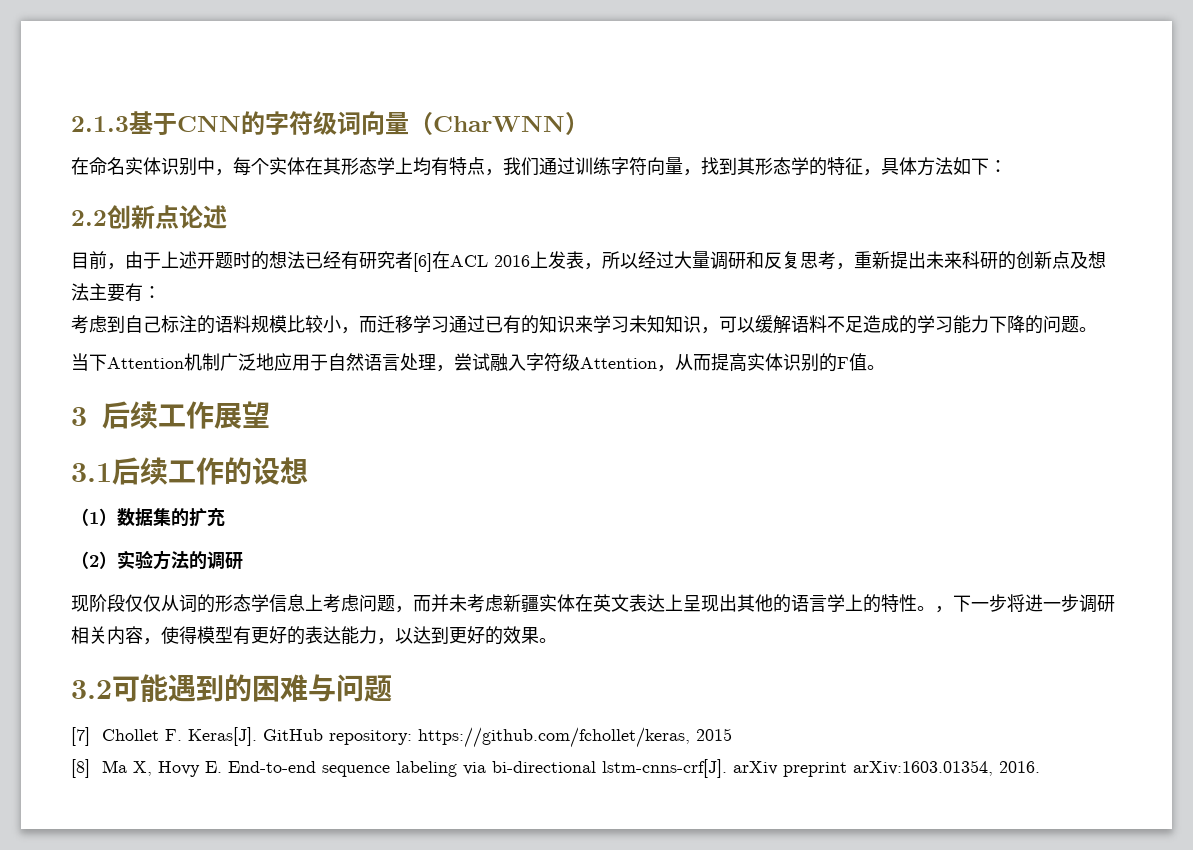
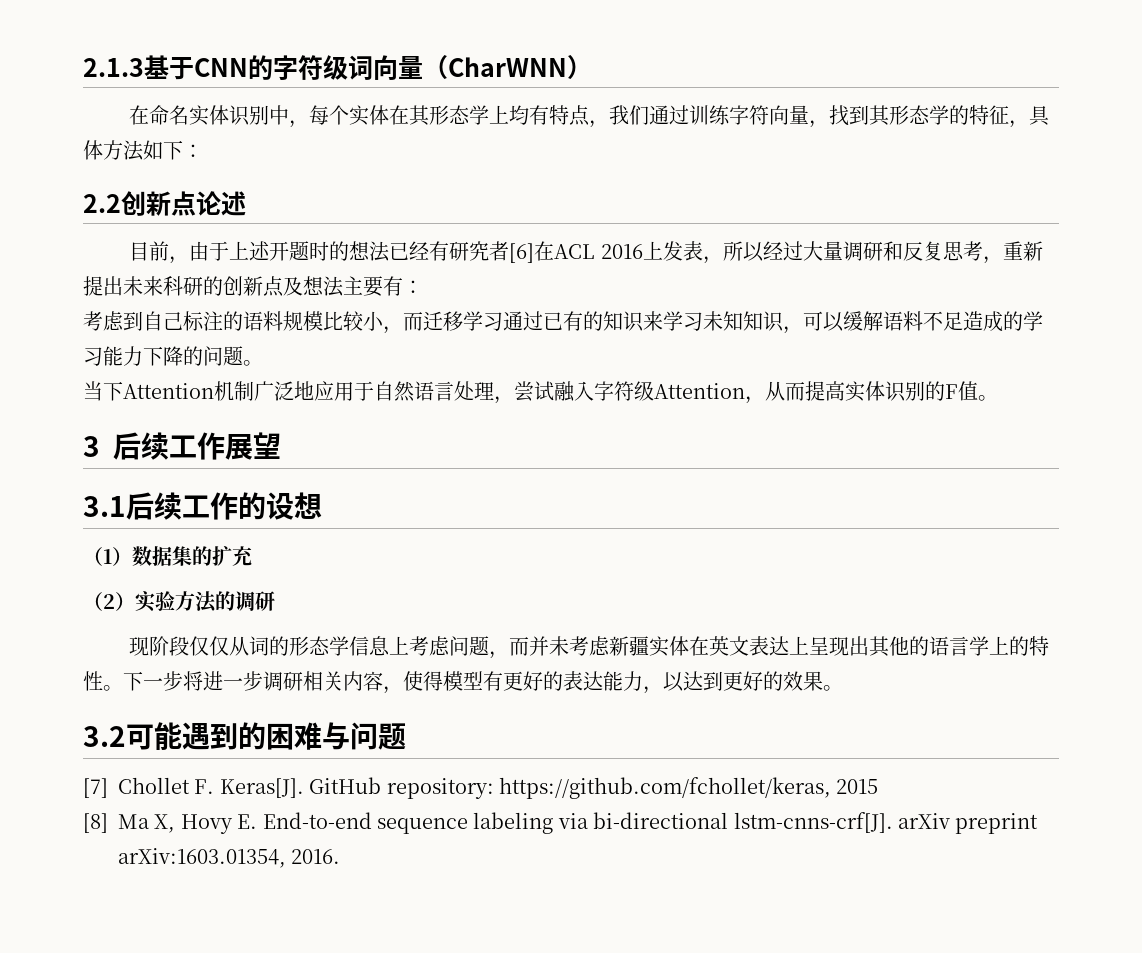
[935,606,953,613] ， -> (123, 688) none

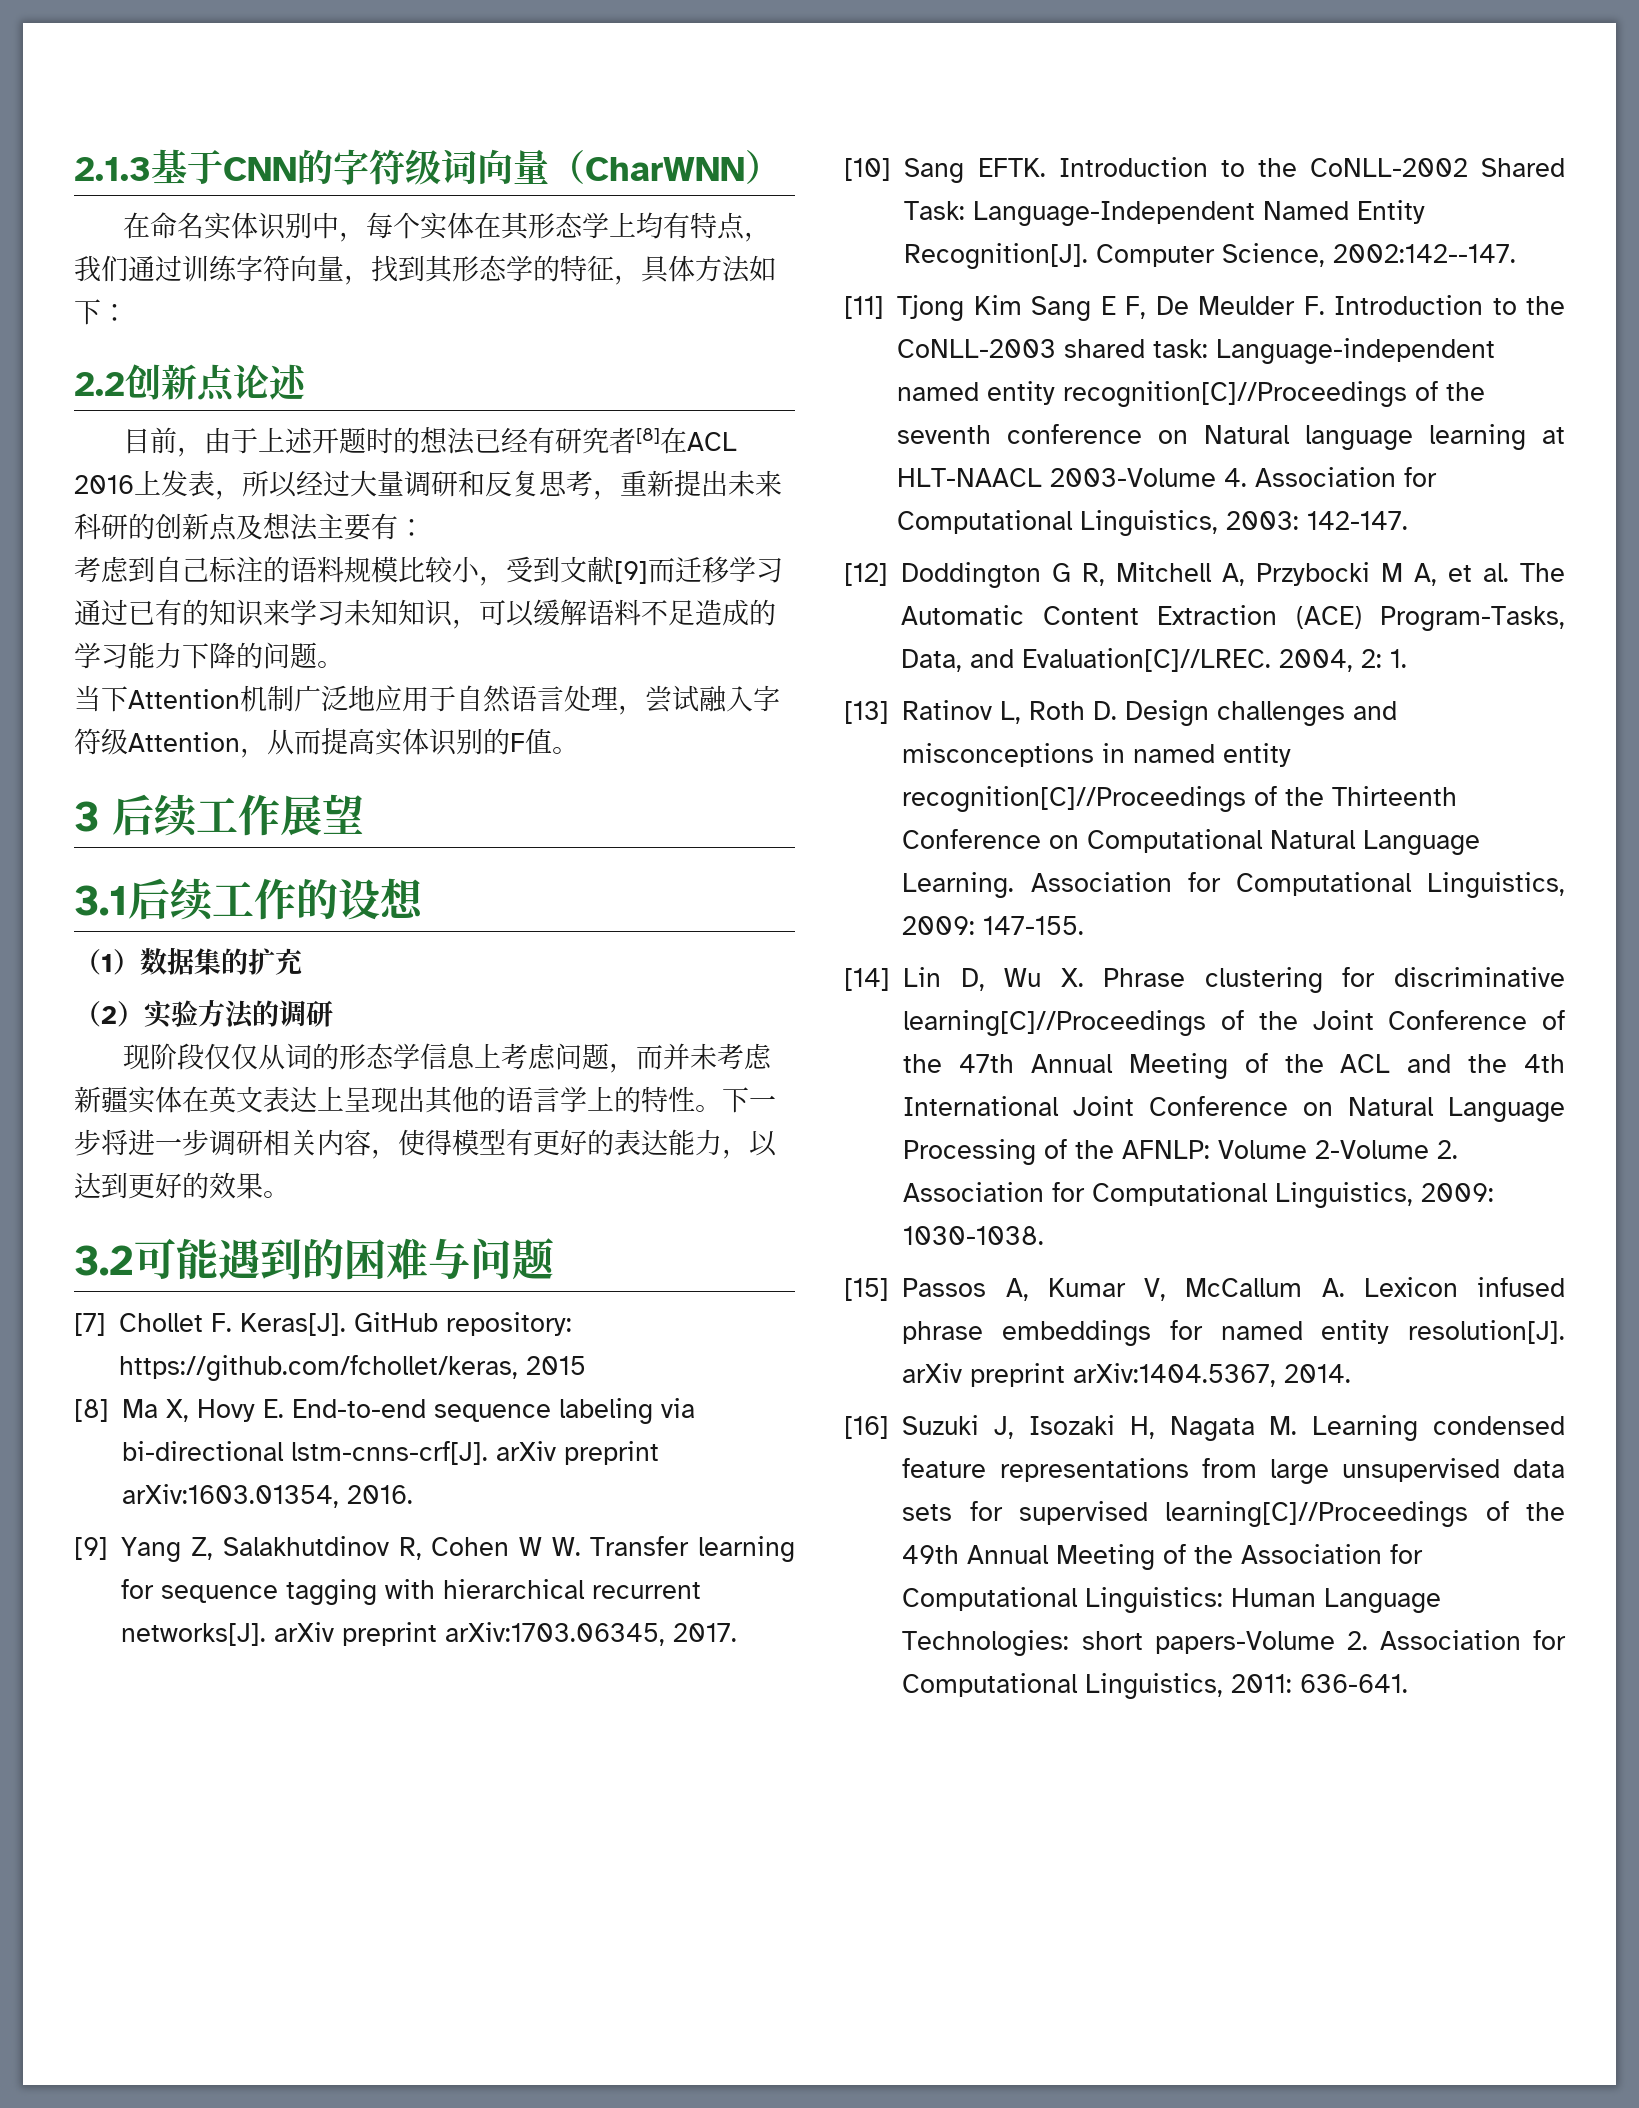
[509,243,535,263] [6] -> [636,428,661,444] [8]
(403, 330) none -> [506,556,648,584] 受到文献[9]
(341, 856) none -> [74,1536,795,1562] [121,1579,702,1605] [121,1622,738,1646] [844,157,1565,183] [904,200,1426,226] [904,243,1517,269] [844,295,1565,321] [897,338,1496,364] [897,381,1486,407] [897,424,1565,450] [897,467,1438,487] [897,510,1409,536] [844,562,1565,588] [901,605,1565,631] [901,648,1408,672] [844,700,1398,726] [902,743,1292,767] [902,786,1458,812] [902,829,1481,855] [902,872,1565,898] [902,916,1085,935] [844,967,1565,993] [903,1010,1565,1036] [903,1053,1565,1079] [903,1096,1565,1122] [903,1139,1459,1165] [903,1182,1495,1208] [903,1226,1045,1245] [844,1277,1565,1301] [902,1320,1565,1346] [902,1363,1352,1387] [844,1415,1565,1441] [902,1458,1565,1484] [902,1501,1565,1527] [902,1544,1424,1570] [902,1587,1442,1613] [902,1630,1566,1656] [902,1673,1409,1699] // [9] Yang Z, Salakhutdinov R, Cohen W W. Transfer learning for sequence tagging with hierarchical recurrent networks[J]. arXiv preprint arXiv:1703.06345, 2017. // [10] Sang EFTK. Introduction to the CoNLL-2002 Shared Task: Language-Independent Named Entity Recognition[J]. Computer Science, 2002:142--147. // [11] Tjong Kim Sang E F, De Meulder F. Introduction to the CoNLL-2003 shared task: Language-independent named entity recognition[C]//Proceedings of the seventh conference on Natural language learning at HLT-NAACL 2003-Volume 4. Association for Computational Linguistics, 2003: 142-147. // [12] Doddington G R, Mitchell A, Przybocki M A, et al. The Automatic Content Extraction (ACE) Program-Tasks, Data, and Evaluation[C]//LREC. 2004, 2: 1. // [13] Ratinov L, Roth D. Design challenges and misconceptions in named entity recognition[C]//Proceedings of the Thirteenth Conference on Computational Natural Language Learning. Association for Computational Linguistics, 2009: 147-155. // [14] Lin D, Wu X. Phrase clustering for discriminative learning[C]//Proceedings of the Joint Conference of the 47th Annual Meeting of the ACL and the 4th International Joint Conference on Natural Language Processing of the AFNLP: Volume 2-Volume 2. Association for Computational Linguistics, 2009: 1030-1038. // [15] Passos A, Kumar V, McCallum A. Lexicon infused phrase embeddings for named entity resolution[J]. arXiv preprint arXiv:1404.5367, 2014. // [16] Suzuki J, Isozaki H, Nagata M. Learning condensed feature representations from large unsupervised data sets for supervised learning[C]//Proceedings of the 49th Annual Meeting of the Association for Computational Linguistics: Human Language Technologies: short papers-Volume 2. Association for Computational Linguistics, 2011: 636-641.

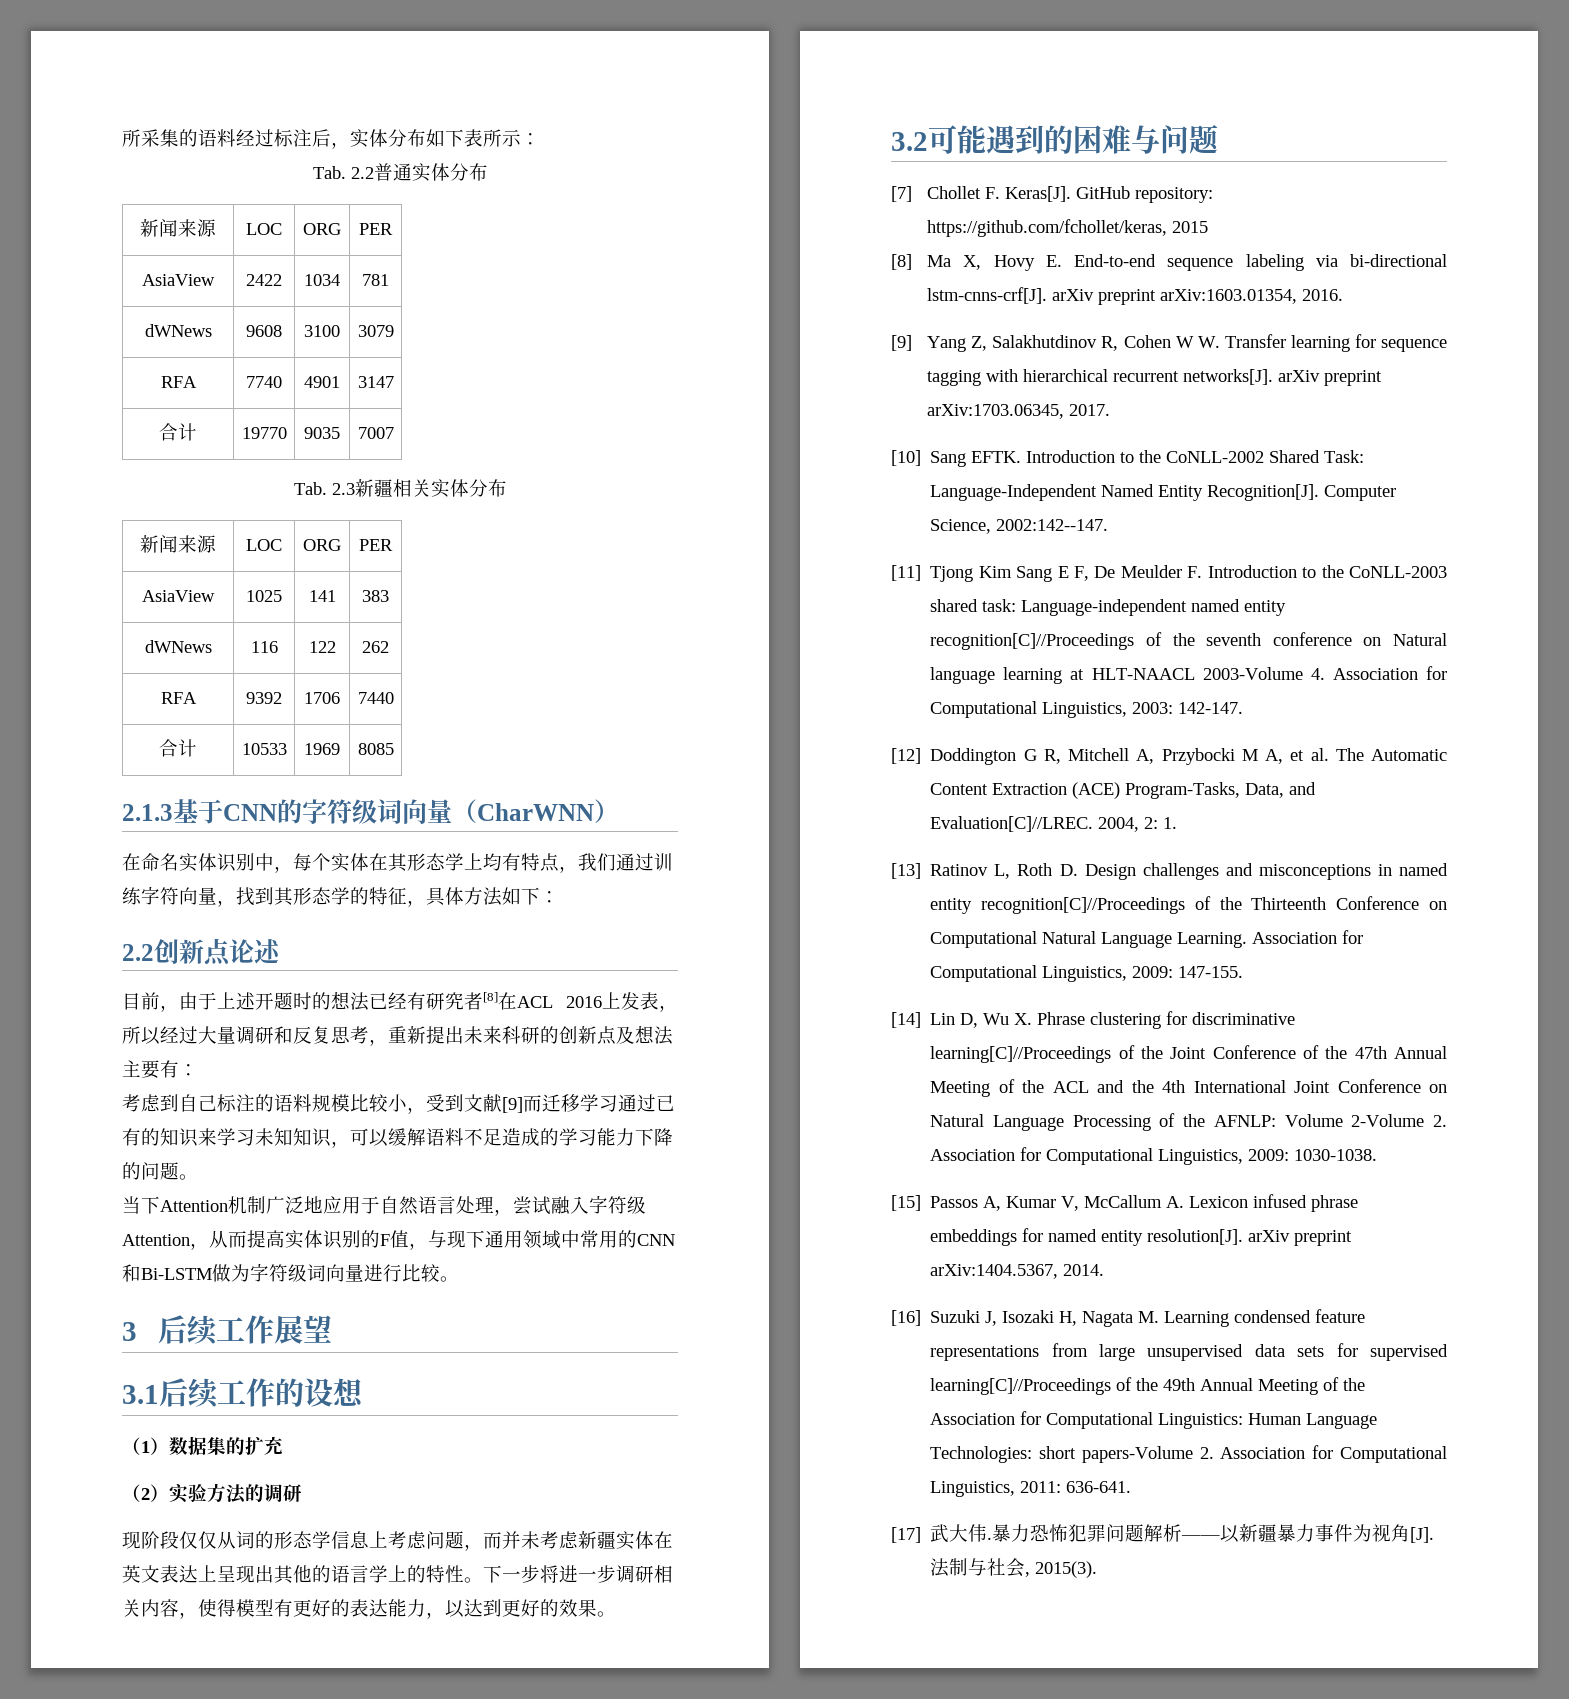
(74, 169) none -> [122,129,540,149] [312,163,488,182] [140,219,216,237] [246,223,282,235] [303,223,341,235] [359,223,393,235] [142,274,215,286] [246,274,282,286] [304,274,340,286] [362,274,389,286] [144,324,212,337] [246,325,282,337] [304,325,340,337] [357,325,394,337] [160,376,197,388] [246,376,282,388] [304,376,340,388] [357,376,394,388] [159,423,197,441] [241,427,287,439] [304,427,340,439] [357,427,394,439] [293,479,507,498] [140,535,216,553] [246,539,282,551] [303,539,341,551] [359,539,393,551] [142,590,215,602] [246,590,282,602] [308,590,336,602] [362,590,389,602] [144,640,212,653] [250,641,278,653] [308,641,336,653] [362,641,389,653] [160,692,197,704] [246,692,282,704] [304,692,340,704] [357,692,394,704] [159,739,197,757] [241,743,287,755] [304,743,340,755] [357,743,394,755] 所采集的语料经过标注后，实体分布如下表所示： // Tab. 2.2普通实体分布 // 新闻来源 | LOC | ORG | PER // AsiaView | 2422 | 1034 | 781 // dWNews | 9608 | 3100 | 3079 // RFA | 7740 | 4901 | 3147 // 合计 | 19770 | 9035 | 7007 // Tab. 2.3新疆相关实体分布 // 新闻来源 | LOC | ORG | PER // AsiaView | 1025 | 141 | 383 // dWNews | 116 | 122 | 262 // RFA | 9392 | 1706 | 7440 // 合计 | 10533 | 1969 | 8085 //
(552, 741) none -> [409,1230,675,1250] [122,1263,440,1282] ，与现下通用领域中常用的CNN和Bi-LSTM做为字符级词向量进行比较
(1409, 1683) none -> [891,1524,1435,1543] [930,1558,1098,1578] // [17]武大伟.暴力恐怖犯罪问题解析——以新疆暴力事件为视角[J].法制与社会, 2015(3).

